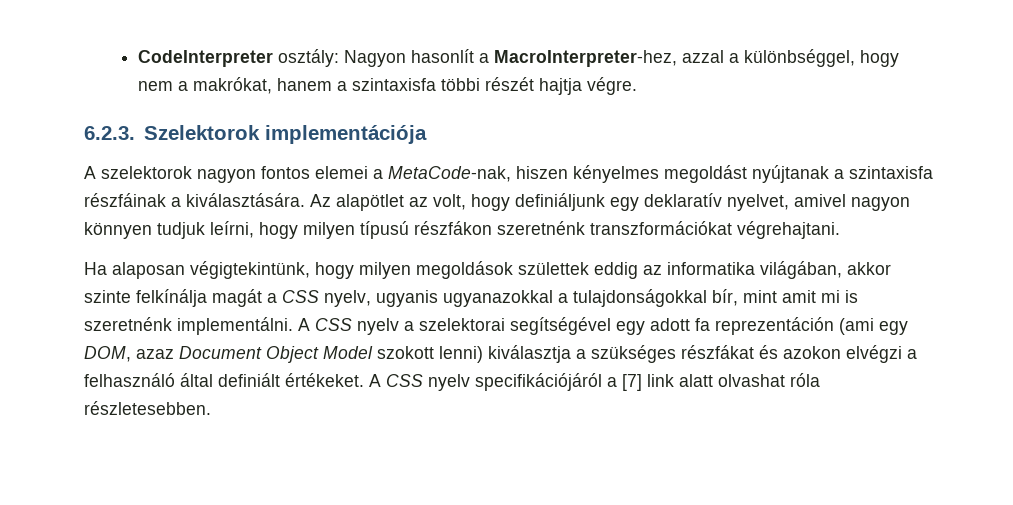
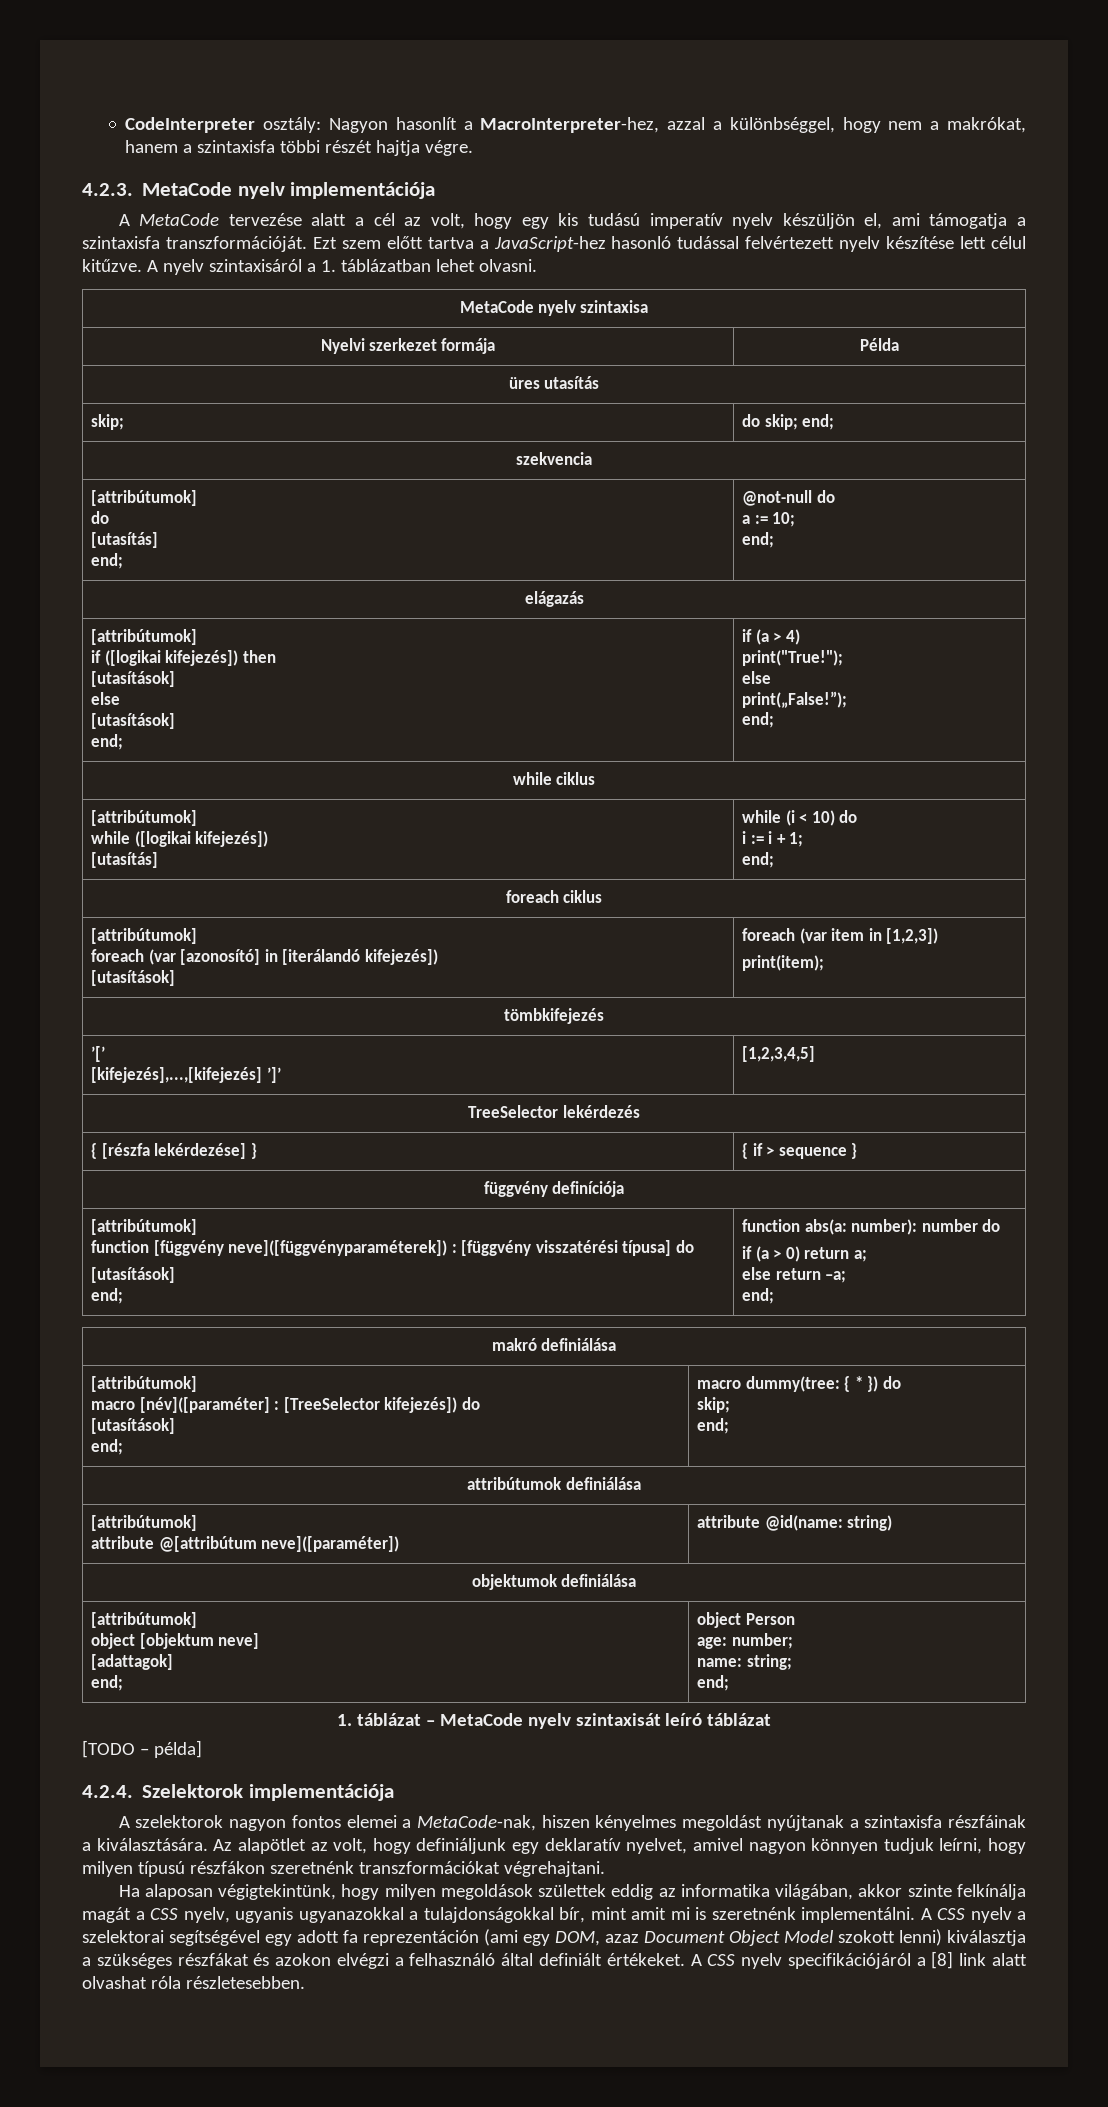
[84,126,135,140] 6.2.3. -> [82,182,436,199] [118,213,1027,229] [82,236,1026,252] [82,259,537,275] [459,300,649,316] [320,338,496,354] [860,338,899,351] [508,376,600,389] [91,414,125,430] [742,414,835,430] [516,452,592,465] [91,490,198,506] [91,511,110,524] [91,532,159,548] [91,553,124,569] [742,490,835,506] [742,512,796,527] [742,532,775,548] [524,591,584,607] [91,629,198,645] [91,650,276,666] [91,671,176,687] [91,692,121,705] [91,713,176,729] [91,734,124,750] [742,629,800,645] [742,650,844,666] [742,671,772,684] [742,691,848,708] [742,712,775,728] [512,772,596,785] [91,810,198,826] [91,831,269,847] [91,852,159,868] [742,810,858,826] [742,831,804,847] [742,852,775,868] [505,890,603,903] [91,928,198,944] [91,949,438,965] [91,970,176,986] [742,928,939,944] [742,955,825,971] [504,1008,604,1024] [91,1046,106,1062] [91,1067,281,1083] [742,1046,816,1062] [468,1105,640,1118] [91,1143,257,1159] [742,1143,858,1159] [483,1181,625,1197] [91,1219,198,1235] [91,1240,694,1256] [91,1267,176,1283] [91,1288,124,1304] [742,1219,1001,1235] [742,1246,867,1262] [742,1267,847,1283] [742,1288,775,1304] [491,1338,617,1351] [91,1376,198,1392] [91,1397,480,1413] [91,1418,176,1434] [91,1439,124,1455] [697,1376,901,1392] [697,1397,731,1413] [697,1418,730,1434] [467,1477,641,1490] [91,1515,198,1531] [91,1536,400,1552] [697,1515,893,1531] [471,1574,637,1590] [91,1612,198,1628] [91,1633,260,1649] [91,1654,174,1670] [91,1675,124,1691] [697,1612,795,1628] [697,1633,793,1649] [697,1654,792,1670] [697,1675,730,1691] [336,1713,772,1729] [82,1740,202,1758] [82,1785,133,1798] 4.2.3. MetaCode nyelv implementációja // A MetaCode tervezése alatt a cél az volt, hogy egy kis tudású imperatív nyelv készüljön el, ami támogatja a szintaxisfa transzformációját. Ezt szem előtt tartva a JavaScript-hez hasonló tudással felvértezett nyelv készítése lett célul kitűzve. A nyelv szintaxisáról a 1. táblázatban lehet olvasni. // MetaCode nyelv szintaxisa // Nyelvi szerkezet formája | Példa // üres utasítás // skip; | do skip; end; // szekvencia // [attribútumok] // do // [utasítás] // end; | @not-null do // a := 10; // end; // elágazás // [attribútumok] // if ([logikai kifejezés]) then // [utasítások] // else // [utasítások] // end; | if (a > 4) // print("True!"); // else // print(„False!”); // end; // while ciklus // [attribútumok] // while ([logikai kifejezés]) // [utasítás] | while (i < 10) do // i := i + 1; // end; // foreach ciklus // [attribútumok] // foreach (var [azonosító] in [iterálandó kifejezés]) // [utasítások] | foreach (var item in [1,2,3]) // print(item); // tömbkifejezés // ’[’ // [kifejezés],...,[kifejezés] ’]’ | [1,2,3,4,5] // TreeSelector lekérdezés // { [részfa lekérdezése] } | { if > sequence } // függvény definíciója // [attribútumok] // function [függvény neve]([függvényparaméterek]) : [függvény visszatérési típusa] do // [utasítások] // end; | function abs(a: number): number do // if (a > 0) return a; // else return –a; // end; // makró definiálása // [attribútumok] // macro [név]([paraméter] : [TreeSelector kifejezés]) do // [utasítások] // end; | macro dummy(tree: { * }) do // skip; // end; // attribútumok definiálása // [attribútumok] // attribute @[attribútum neve]([paraméter]) | attribute @id(name: string) // objektumok definiálása // [attribútumok] // object [objektum neve] // [adattagok] // end; | object Person // age: number; // name: string; // end; // 1. táblázat – MetaCode nyelv szintaxisát leíró táblázat // [TODO – példa] // 4.2.4.
[622,374,642,391] [7] -> [931,1951,954,1969] [8]

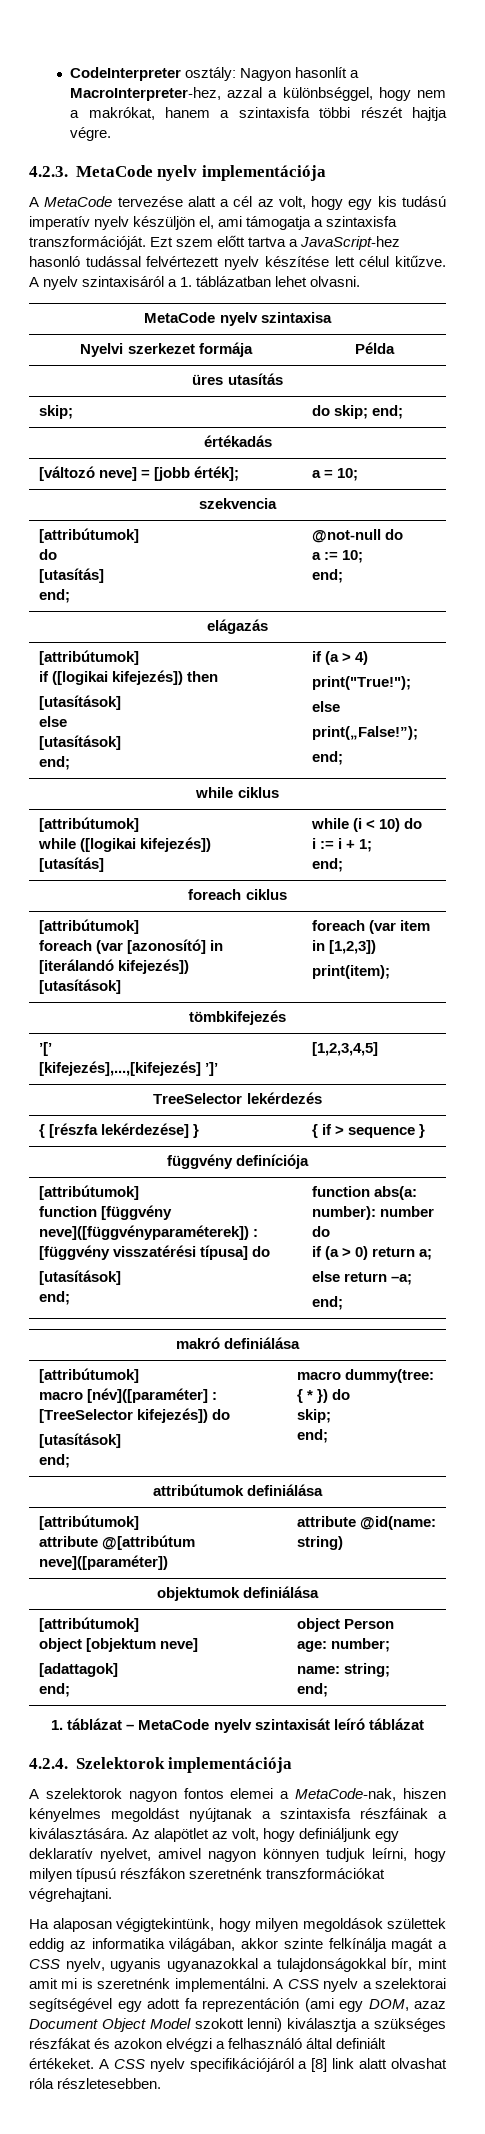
(835, 422) none -> [203,435,272,447] [38,466,239,481] [311,468,358,481] // értékadás // [változó neve] = [jobb érték]; | a = 10;
[82,1740,202,1758] // [TODO – példa] -> (424, 1724) none

